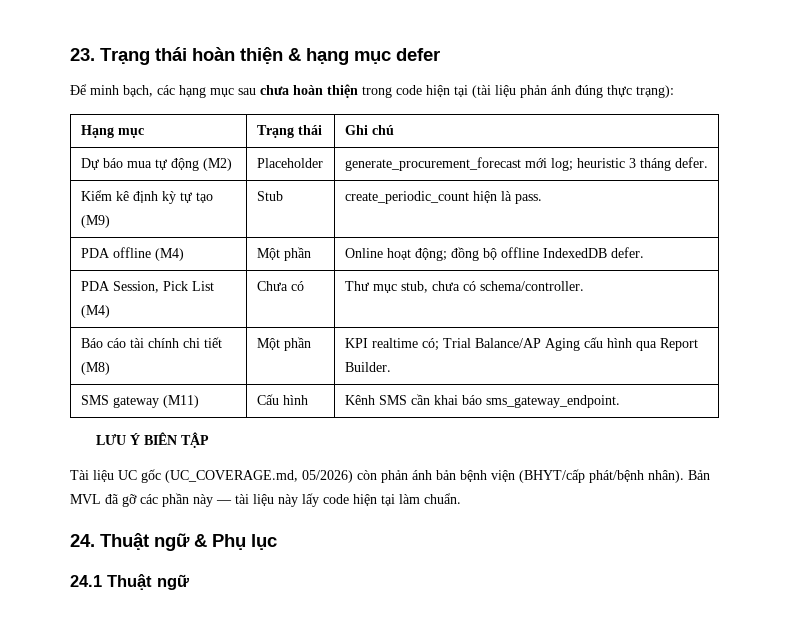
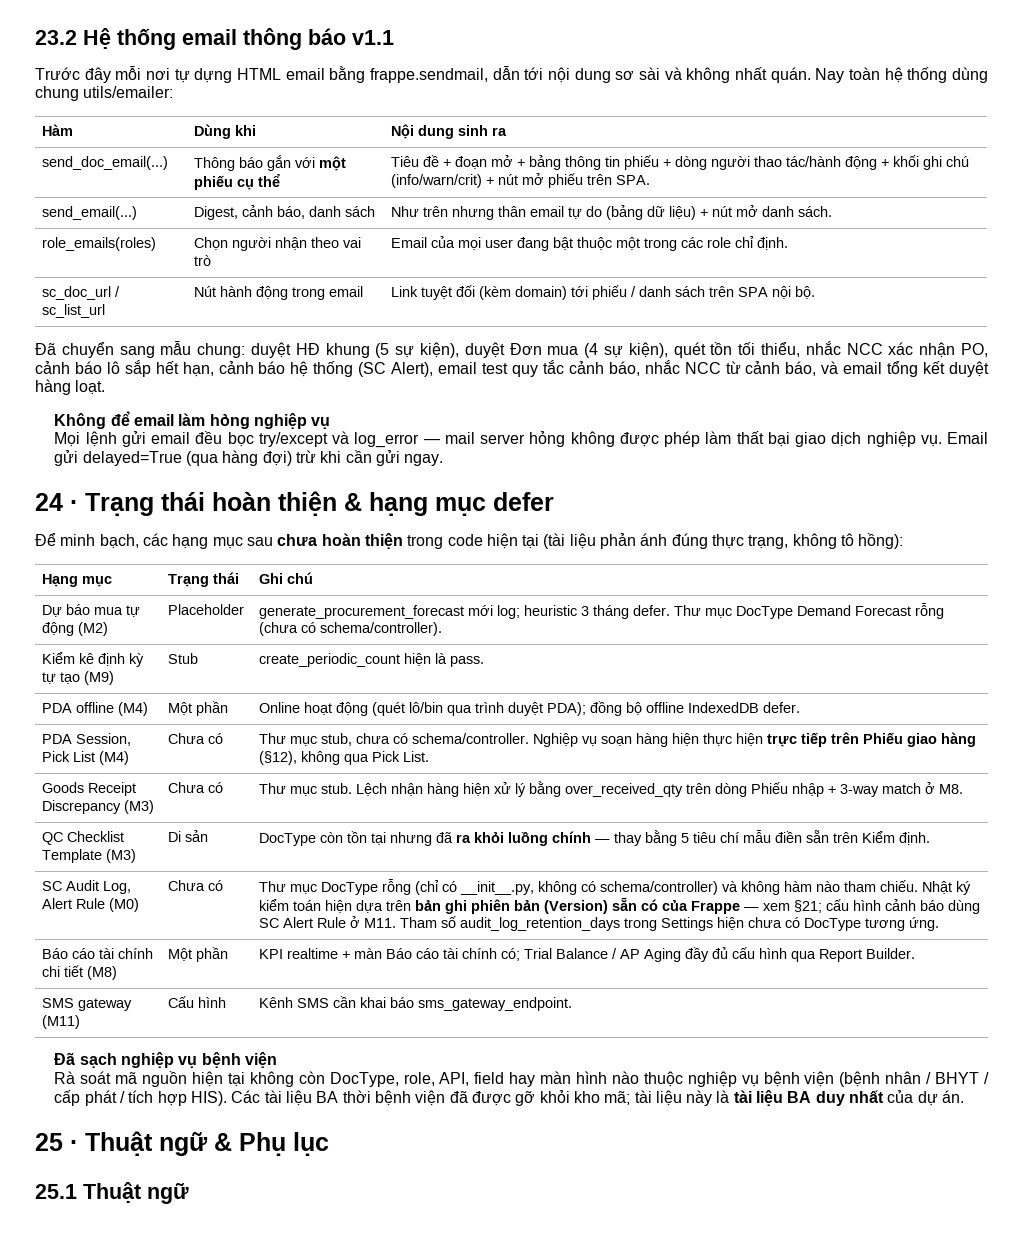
[70,48,95,61] 23. -> [35,28,394,50] [35,66,988,83] [35,86,174,101] [41,124,73,136] [193,124,256,139] [390,124,507,139] [41,156,168,170] [193,155,346,171] [193,173,280,190] [390,155,969,170] [390,173,650,188] [41,206,137,220] [193,205,375,220] [390,205,832,220] [41,237,156,251] [193,237,361,251] [193,255,211,266] [390,236,788,251] [41,286,120,300] [41,304,105,318] [193,286,363,300] [390,285,815,300] [35,341,988,358] [35,360,990,377] [35,379,106,395] [54,411,331,429] [54,431,988,448] [54,450,444,466] [35,493,78,511] 23.2 Hệ thống email thông báo v1.1 // Trước đây mỗi nơi tự dựng HTML email bằng frappe.sendmail, dẫn tới nội dung sơ sài và không nhất quán. Nay toàn hệ thống dùng chung utils/emailer: // Hàm | Dùng khi | Nội dung sinh ra // send_doc_email(...) | Thông báo gắn với một phiếu cụ thể | Tiêu đề + đoạn mở + bảng thông tin phiếu + dòng người thao tác/hành động + khối ghi chú (info/warn/crit) + nút mở phiếu trên SPA. // send_email(...) | Digest, cảnh báo, danh sách | Như trên nhưng thân email tự do (bảng dữ liệu) + nút mở danh sách. // role_emails(roles) | Chọn người nhận theo vai trò | Email của mọi user đang bật thuộc một trong các role chỉ định. // sc_doc_url / sc_list_url | Nút hành động trong email | Link tuyệt đối (kèm domain) tới phiếu / danh sách trên SPA nội bộ. // Đã chuyển sang mẫu chung: duyệt HĐ khung (5 sự kiện), duyệt Đơn mua (4 sự kiện), quét tồn tối thiểu, nhắc NCC xác nhận PO, cảnh báo lô sắp hết hạn, cảnh báo hệ thống (SC Alert), email test quy tắc cảnh báo, nhắc NCC từ cảnh báo, và email tổng kết duyệt hàng loạt. // Không để email làm hỏng nghiệp vụ // Mọi lệnh gửi email đều bọc try/except và log_error — mail server hỏng không được phép làm thất bại giao dịch nghiệp vụ. Email gửi delayed=True (qua hàng đợi) trừ khi cần gửi ngay. // 24 ·
[636,85,674,98] trạng): -> [748,533,904,549] trạng, không tô hồng):
(708, 162) none -> [673,603,944,619] [258,622,442,636] Thư mục DocType Demand Forecast rỗng (chưa có schema/controller).
[414,248,447,261] động; -> [335,702,586,716] động (quét lô/bin qua trình duyệt PDA);
(584, 286) none -> [532,732,976,747] [258,751,429,765] [41,782,136,796] [41,800,154,814] [167,782,223,793] [258,781,963,797] [41,831,124,845] [41,849,136,863] [167,830,208,842] [258,830,930,846] [41,880,131,894] [41,898,139,912] [167,880,223,891] [258,879,971,895] [258,897,980,914] [258,916,939,931] Nghiệp vụ soạn hàng hiện thực hiện trực tiếp trên Phiếu giao hàng (§12), không qua Pick List. // Goods Receipt Discrepancy (M3) | Chưa có | Thư mục stub. Lệch nhận hàng hiện xử lý bằng over_received_qty trên dòng Phiếu nhập + 3-way match ở M8. // QC Checklist Template (M3) | Di sản | DocType còn tồn tại nhưng đã ra khỏi luồng chính — thay bằng 5 tiêu chí mẫu điền sẵn trên Kiểm định. // SC Audit Log, Alert Rule (M0) | Chưa có | Thư mục DocType rỗng (chỉ có __init__.py, không có schema/controller) và không hàm nào tham chiếu. Nhật ký kiểm toán hiện dựa trên bản ghi phiên bản (Version) sẵn có của Frappe — xem §21; cấu hình cảnh báo dùng SC Alert Rule ở M11. Tham số audit_log_retention_days trong Settings hiện chưa có DocType tương ứng.
[421,338,580,351] có; Trial Balance/AP Aging -> [341,947,728,962] + màn Báo cáo tài chính có; Trial Balance / AP Aging đầy đủ
[96,432,210,448] [70,469,710,483] [70,493,461,507] [70,534,95,547] LƯU Ý BIÊN TẬP // Tài liệu UC gốc (UC_COVERAGE.md, 05/2026) còn phản ánh bản bệnh viện (BHYT/cấp phát/bệnh nhân). Bản MVL đã gỡ các phần này — tài liệu này lấy code hiện tại làm chuẩn. // 24. -> [54,1052,278,1068] [54,1071,989,1087] [54,1090,965,1106] [35,1133,78,1151] Đã sạch nghiệp vụ bệnh viện // Rà soát mã nguồn hiện tại không còn DocType, role, API, field hay màn hình nào thuộc nghiệp vụ bệnh viện (bệnh nhân / BHYT / cấp phát / tích hợp HIS). Các tài liệu BA thời bệnh viện đã được gỡ khỏi kho mã; tài liệu này là tài liệu BA duy nhất của dự án. // 25 ·
[70,575,102,587] 24.1 -> [35,1184,77,1199] 25.1

